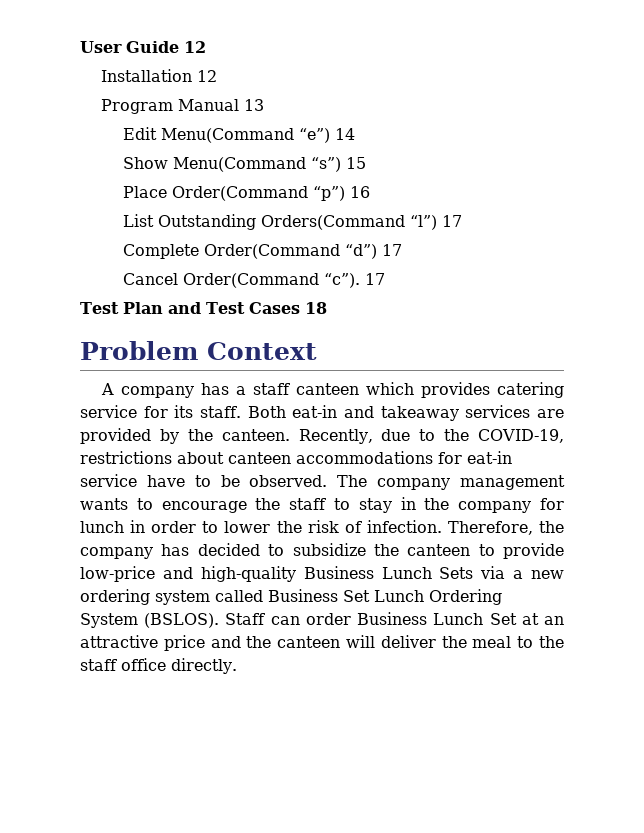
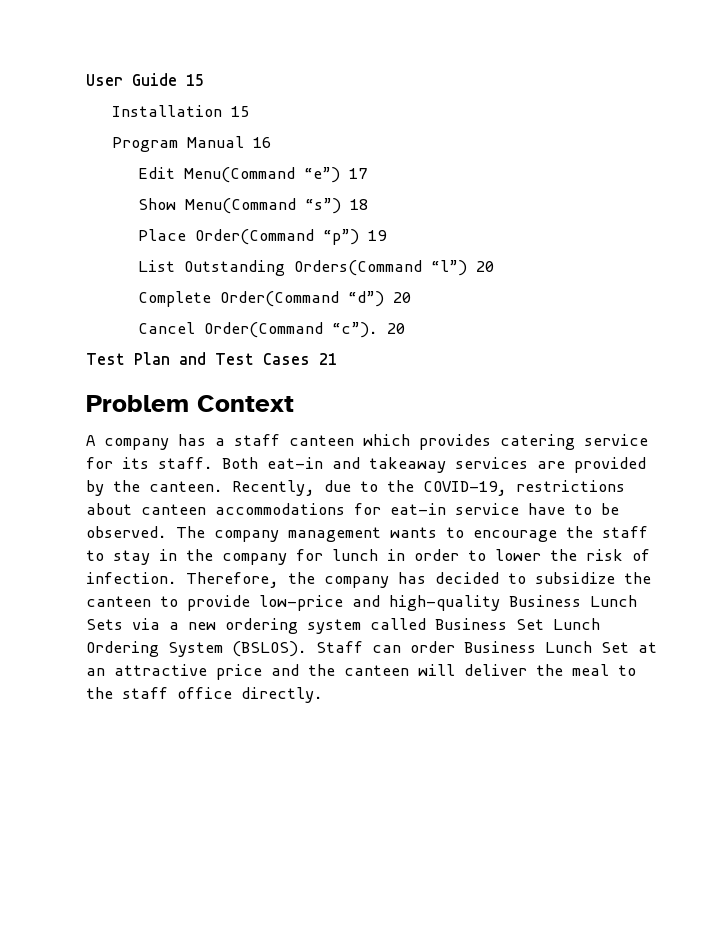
[184,41,206,53] 12 -> [186,74,204,86] 15
[197,70,218,82] 12 -> [231,106,250,117] 15
[244,99,265,111] 13 -> [253,137,272,148] 16
[334,128,355,140] 14 -> [349,168,368,179] 17
[345,157,366,169] 15 -> [350,199,369,210] 18
[349,186,370,198] 16 -> [368,230,388,241] 19
[441,215,462,227] 17 -> [476,261,495,272] 20
[381,244,402,256] 17 -> [393,292,412,303] 20
[364,273,385,285] 17 -> [387,323,406,334] 20
[304,302,327,314] 18 -> [319,353,337,365] 21

